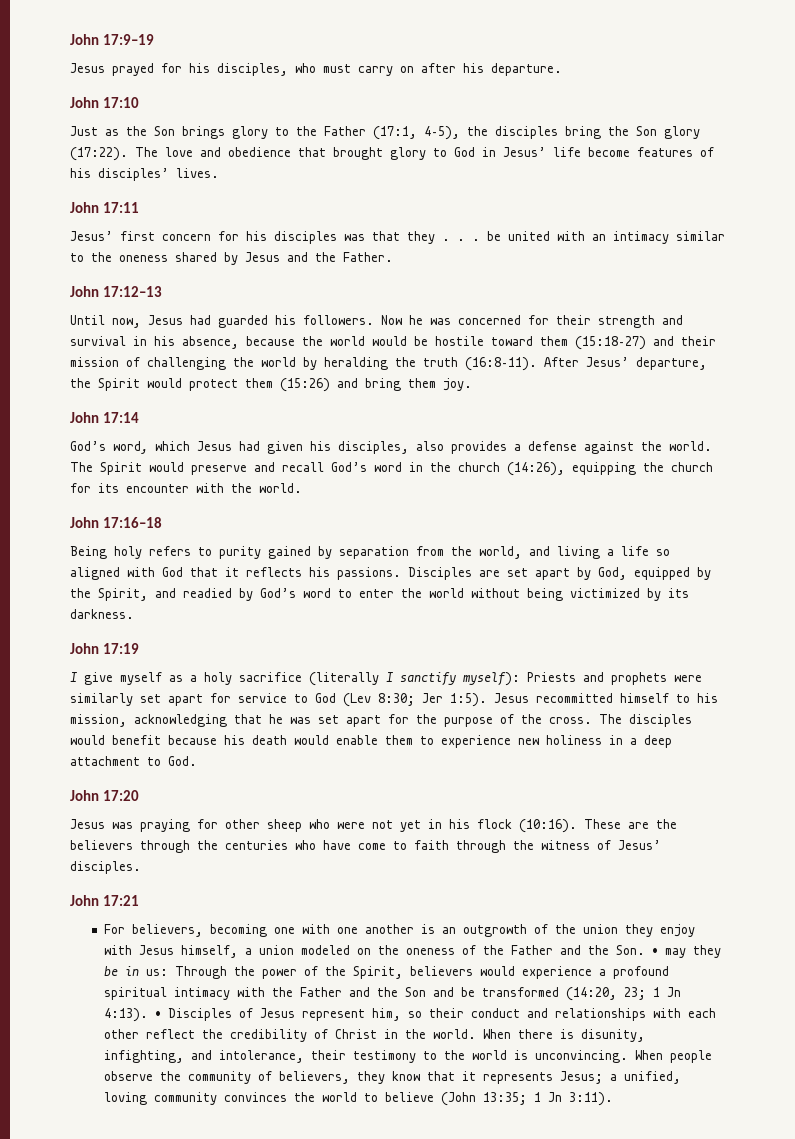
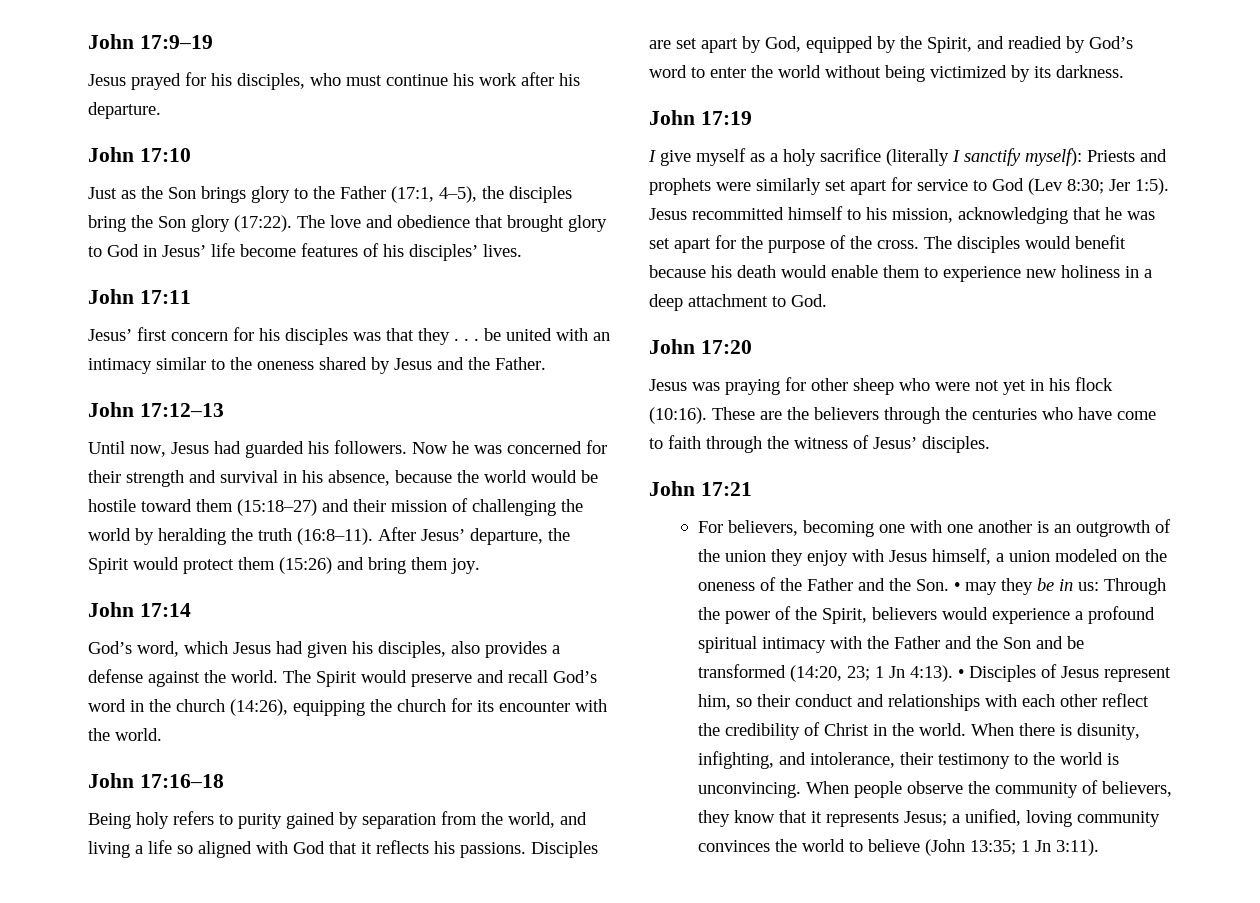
[358,66,414,76] carry on -> [386,73,517,86] continue his work

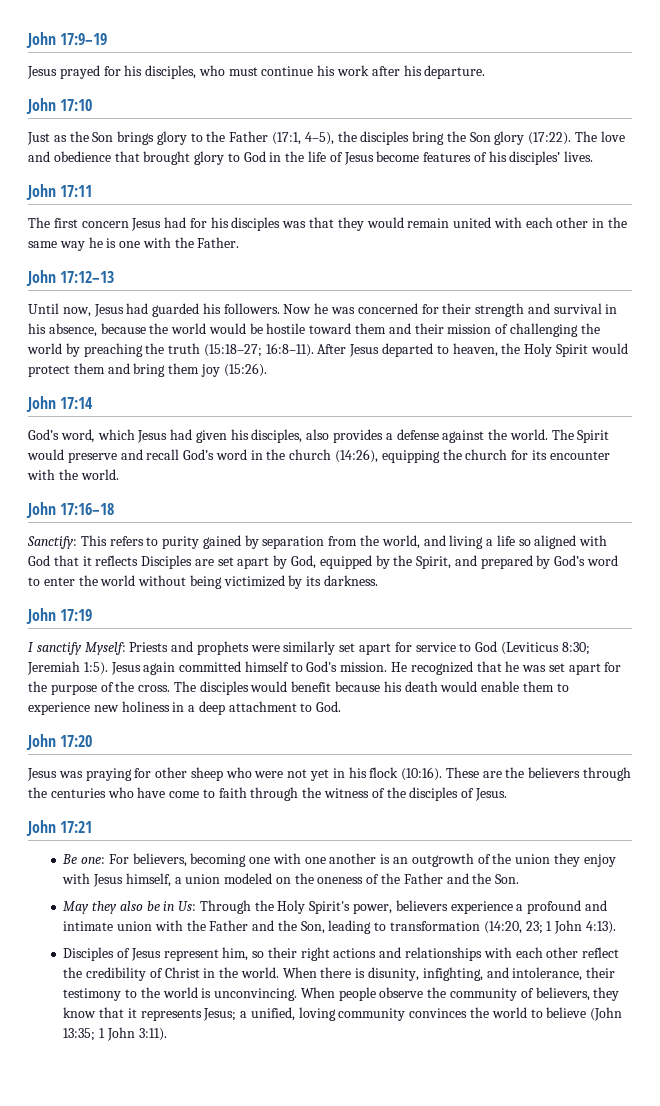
[162,243,235,257] Jesus’ life -> [285,151,374,165] the life of Jesus
[88,329,132,341] Jesus’ -> [28,217,50,228] The
(228, 336) none -> [131,217,187,231] Jesus had
[454,328,610,341] [88,357,464,374] . . . be united with an intimacy similar to the oneness shared by Jesus and -> [366,217,628,228] [28,237,171,251] would remain united with each other in the same way he is one with
[237,499,317,516] (15:18–27) -> (387, 328) none
[158,528,226,545] heralding -> [83,343,143,357] preaching
[297,527,570,545] (16:8–11). After Jesus’ departure, the -> [203,343,553,357] (15:18–27; 16:8–11). After Jesus departed to heaven, the Holy
[279,557,332,574] (15:26) -> (105, 368) none
[451,558,480,574] joy. -> [200,363,267,377] joy (15:26).
[88,812,169,829] Being holy -> [27,535,107,549] Sanctify: This
[434,841,526,858] his passions. -> (139, 560) none
[1008,36,1062,49] readied -> [480,555,533,569] prepared
[660,148,1082,166] give myself as a holy sacrifice (literally I sanctify myself): -> [36,642,126,655] sanctify Myself:
[1028,178,1169,195] [649,206,1068,224] (Lev 8:30; Jer 1:5). Jesus recommitted himself to his mission, acknowledging -> [500,642,590,655] [27,661,473,675] (Leviticus 8:30; Jeremiah 1:5). Jesus again committed himself to God's mission. He recognized
[873,436,990,453] Jesus’ disciples. -> [386,787,507,801] the disciples of Jesus.
(752, 489) none -> [62,854,105,864] Be one:
[953,578,1033,595] • may they -> [63,901,143,914] // May they also
[1077,582,1099,591] us: -> [178,901,197,911] Us:
[724,606,1155,624] [697,636,826,653] power of the Spirit, believers would experience a profound spiritual intimacy -> [277,900,607,914] [63,921,152,931] Holy Spirit's power, believers experience a profound and intimate union
[1002,636,1084,649] [697,664,786,678] Son and be transformed -> [300,920,480,934] Son, leading to transformation
[888,666,905,678] Jn -> [554,920,583,934] John
[957,669,964,678] • -> (616, 927) //
[794,694,853,707] conduct -> [300,947,377,961] right actions
[1034,840,1051,852] Jn -> [106,1027,135,1041] John

